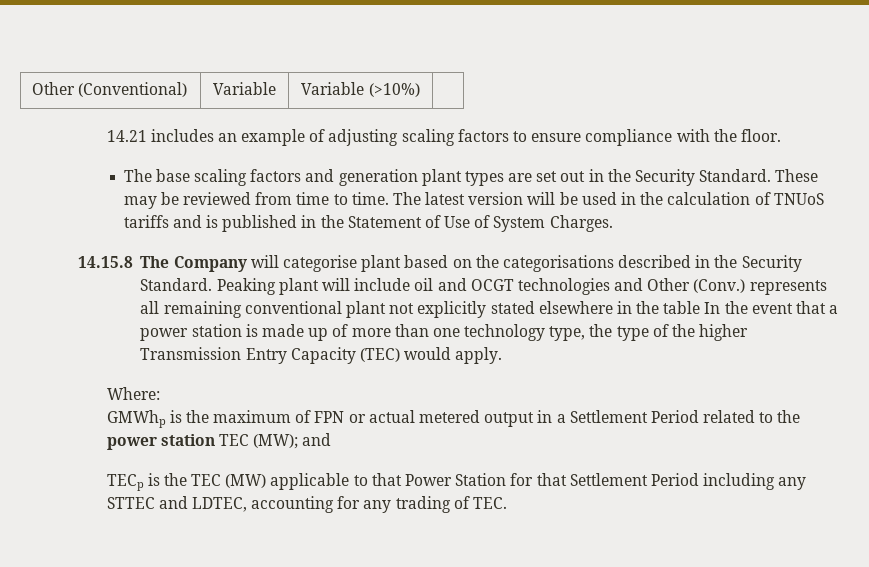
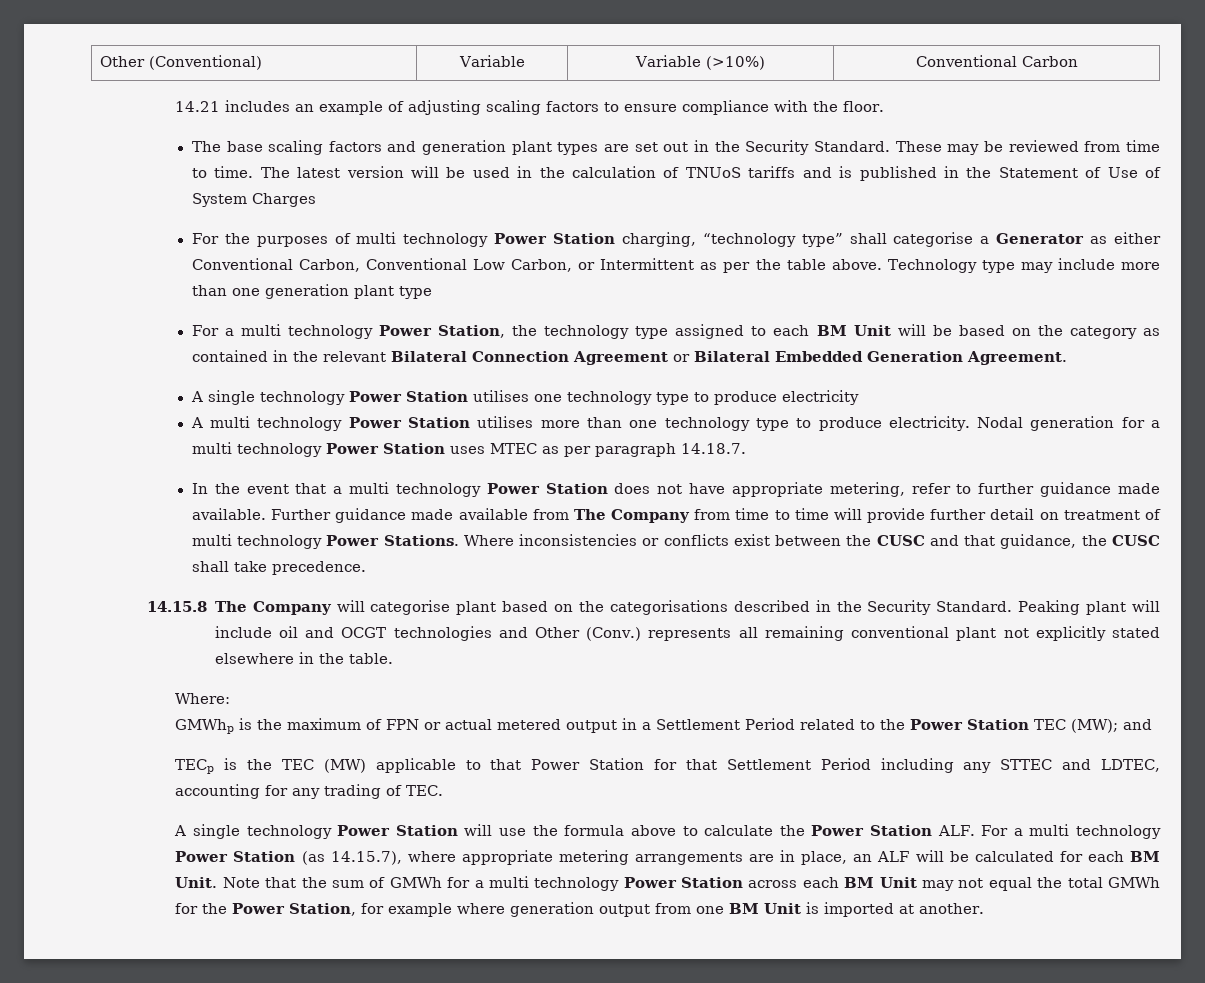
(420, 90) none -> [915,55,1078,67] Conventional Carbon
[549,215,613,232] Charges. -> [251,193,316,207] [191,232,1161,247] [191,258,1160,273] [191,284,432,299] [191,324,1160,339] [191,350,1067,365] [190,390,859,405] [190,416,1161,431] [191,442,746,457] [191,482,1161,497] [191,508,1161,523] [191,534,1160,549] [191,561,366,575] Charges // For the purposes of multi technology Power Station charging, “technology type” shall categorise a Generator as either Conventional Carbon, Conventional Low Carbon, or Intermittent as per the table above. Technology type may include more than one generation plant type // For a multi technology Power Station, the technology type assigned to each BM Unit will be based on the category as contained in the relevant Bilateral Connection Agreement or Bilateral Embedded Generation Agreement. // A single technology Power Station utilises one technology type to produce electricity // A multi technology Power Station utilises more than one technology type to produce electricity. Nodal generation for a multi technology Power Station uses MTEC as per paragraph 14.18.7. // In the event that a multi technology Power Station does not have appropriate metering, refer to further guidance made available. Further guidance made available from The Company from time to time will provide further detail on treatment of multi technology Power Stations. Where inconsistencies or conflicts exist between the CUSC and that guidance, the CUSC shall take precedence.
[663,301,839,314] [140,324,749,341] [140,347,503,364] table In the event that a power station is made up of more than one technology type, the type of the higher Transmission Entry Capacity (TEC) would apply. -> [348,653,393,664] table.
[106,434,215,450] power station -> [910,719,1030,730] Power Station
(508, 503) none -> [174,824,1162,839] [175,850,1161,865] [175,876,1161,891] [175,902,985,917] // A single technology Power Station will use the formula above to calculate the Power Station ALF. For a multi technology Power Station (as 14.15.7), where appropriate metering arrangements are in place, an ALF will be calculated for each BM Unit. Note that the sum of GMWh for a multi technology Power Station across each BM Unit may not equal the total GMWh for the Power Station, for example where generation output from one BM Unit is imported at another.

